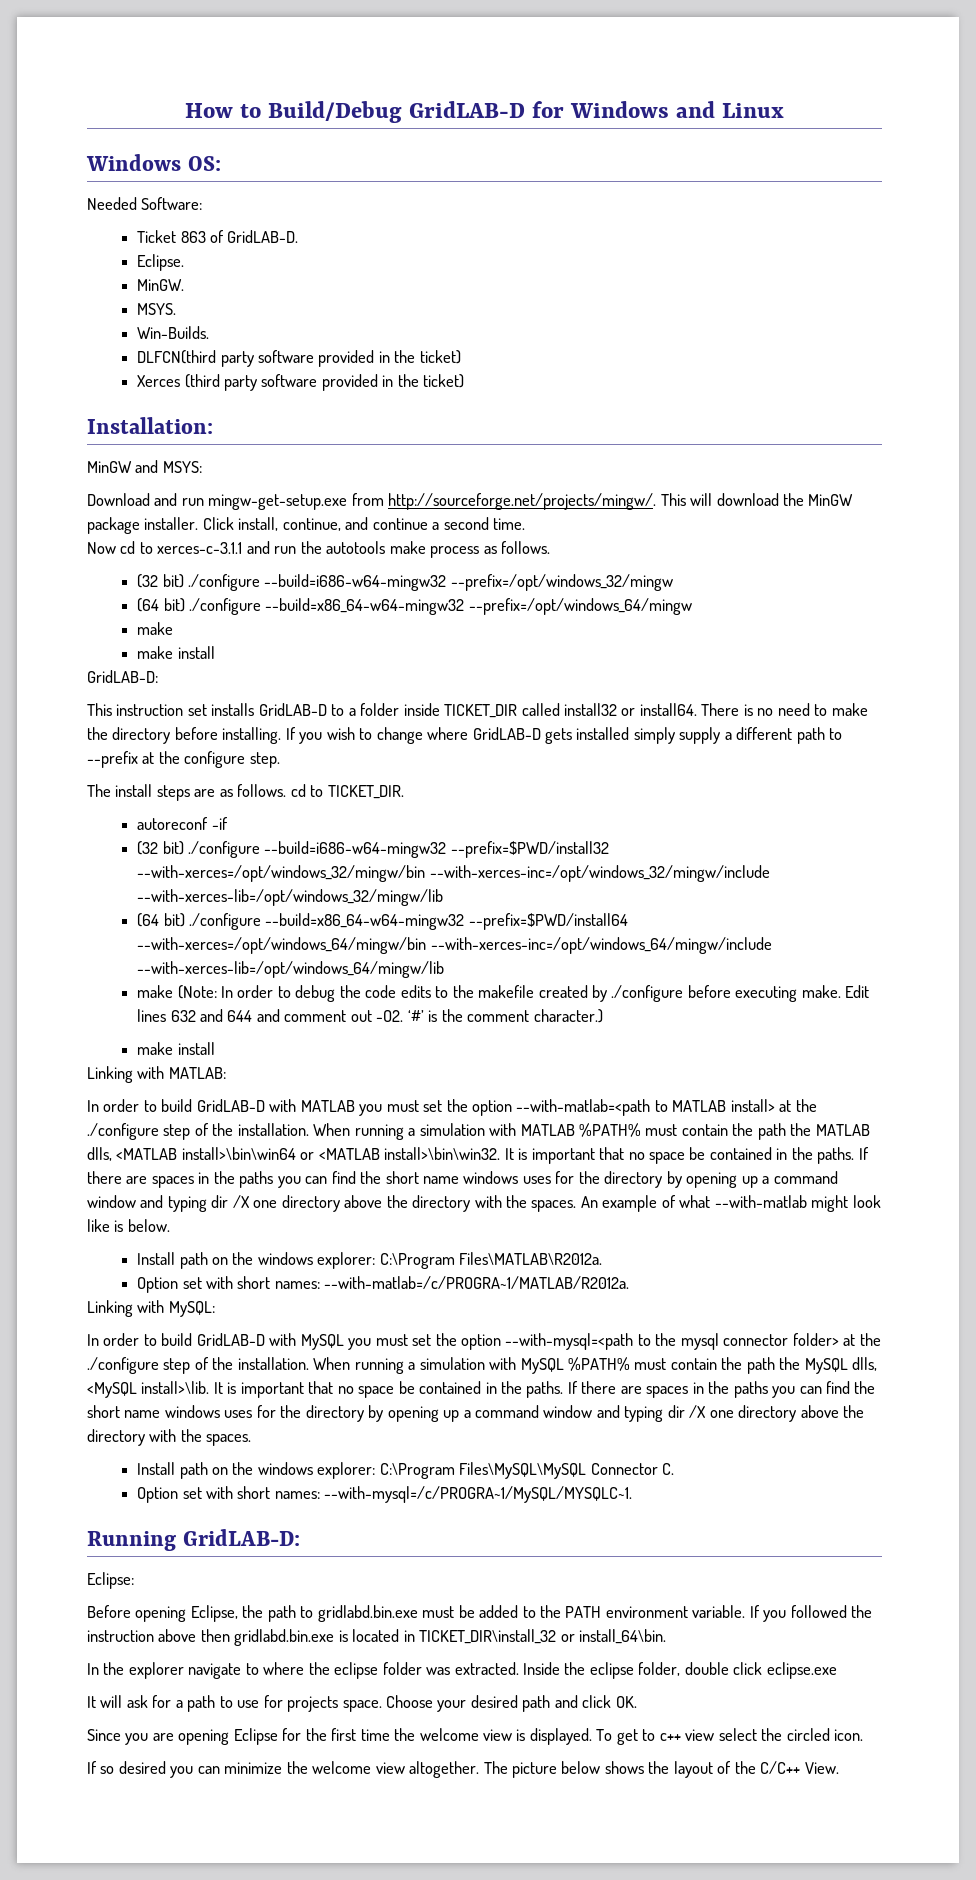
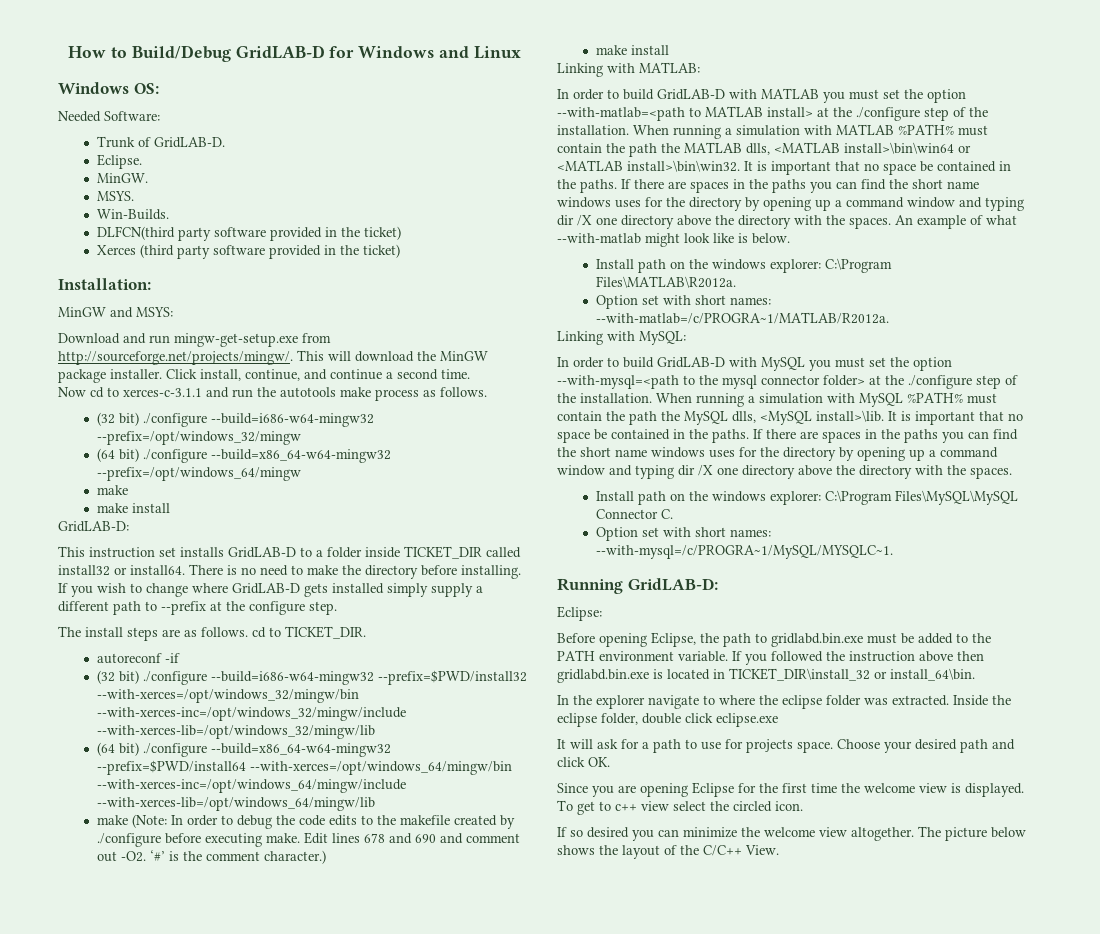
[137,230,206,243] Ticket 863 -> [97,136,136,148] Trunk
[170,1009,253,1022] 632 and 644 -> [364,833,437,844] 678 and 690

